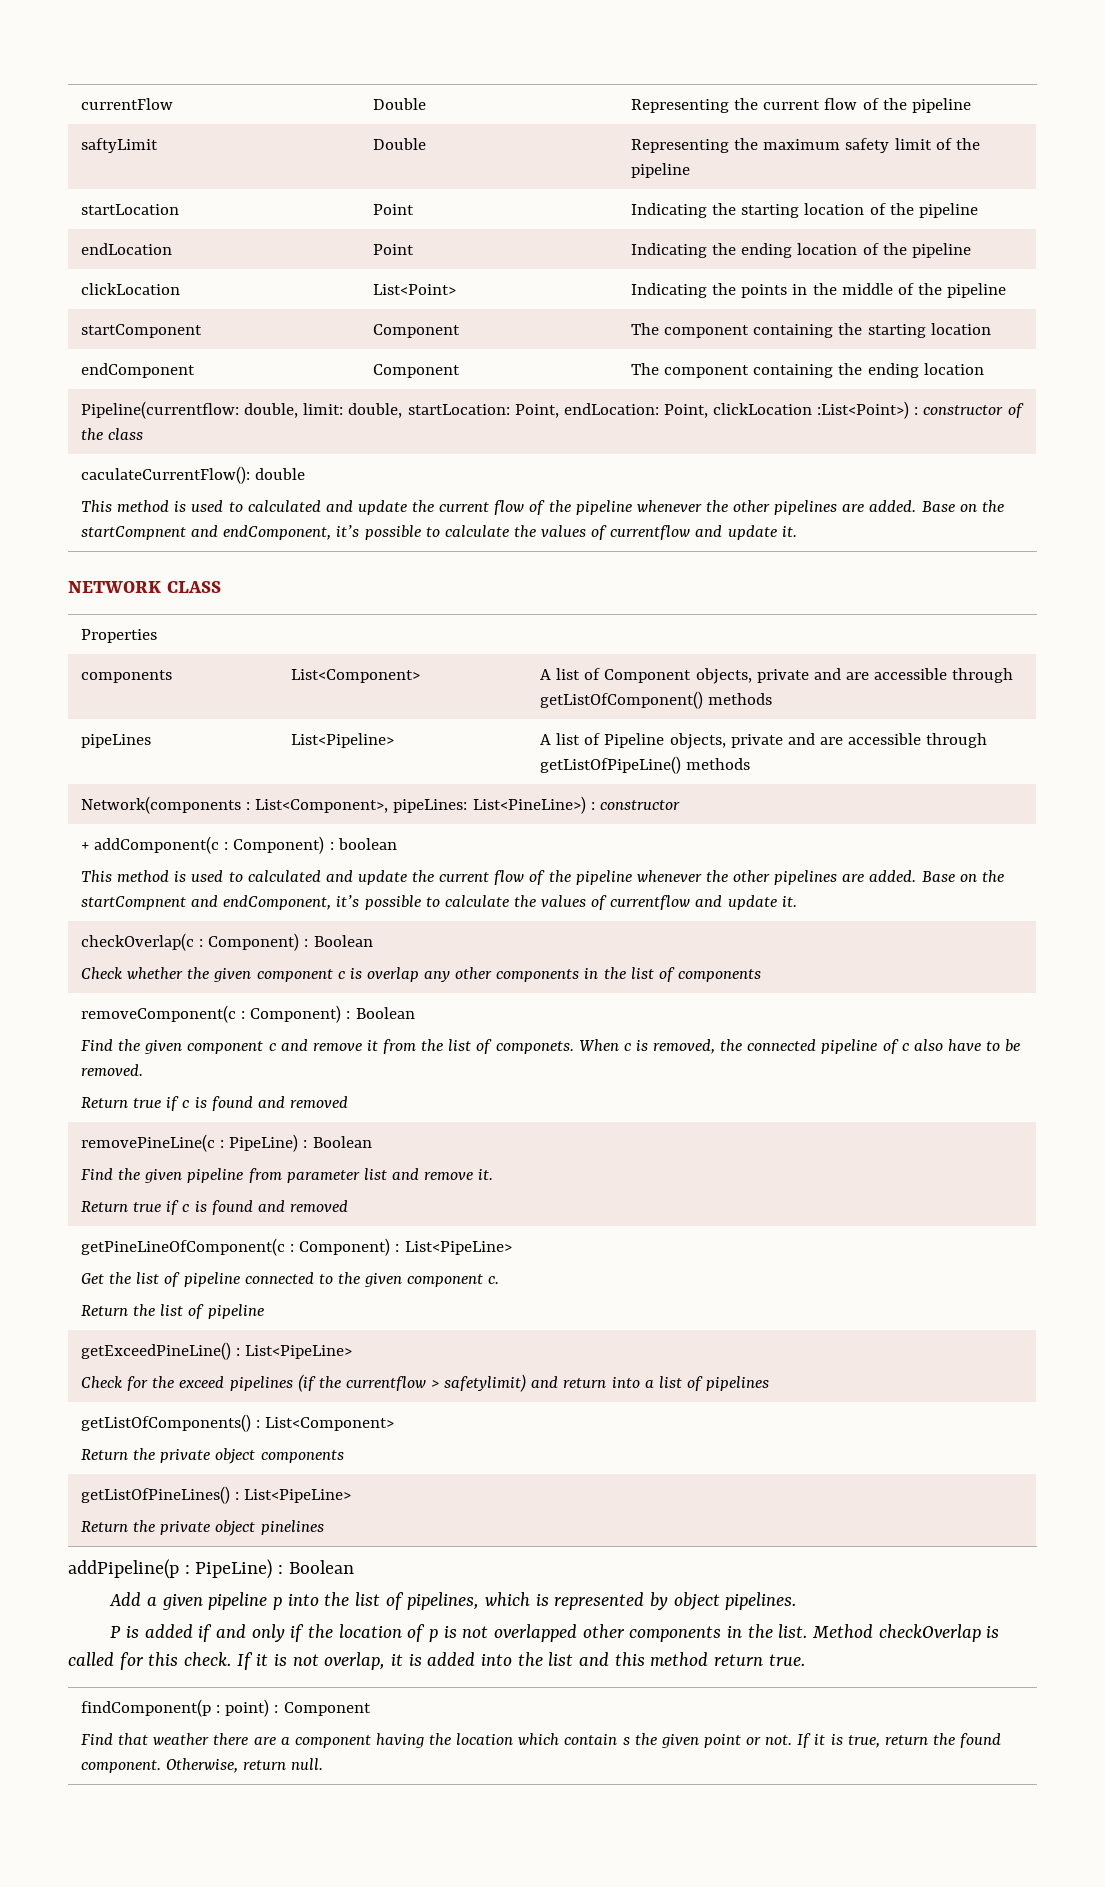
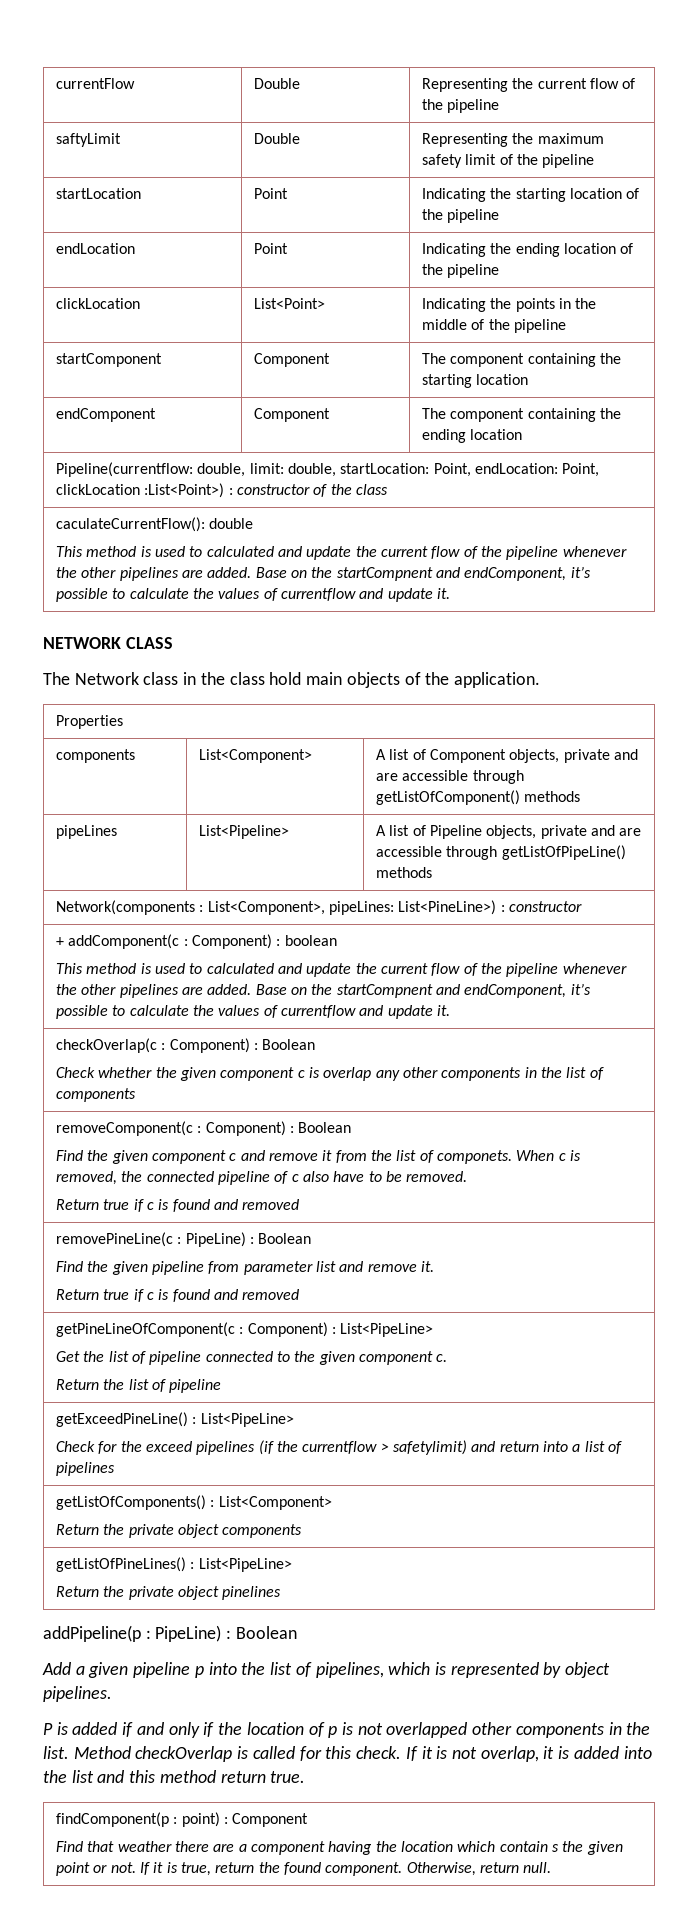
(221, 587) none -> [43,672,540,688] // The Network class in the class hold main objects of the application.

